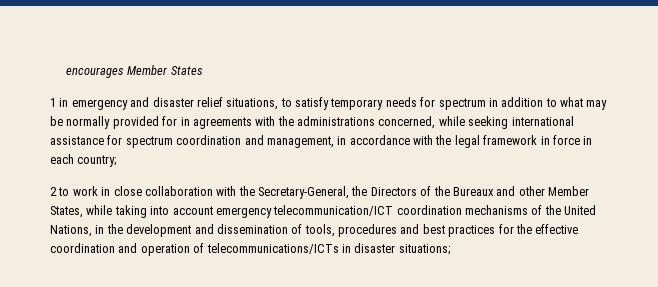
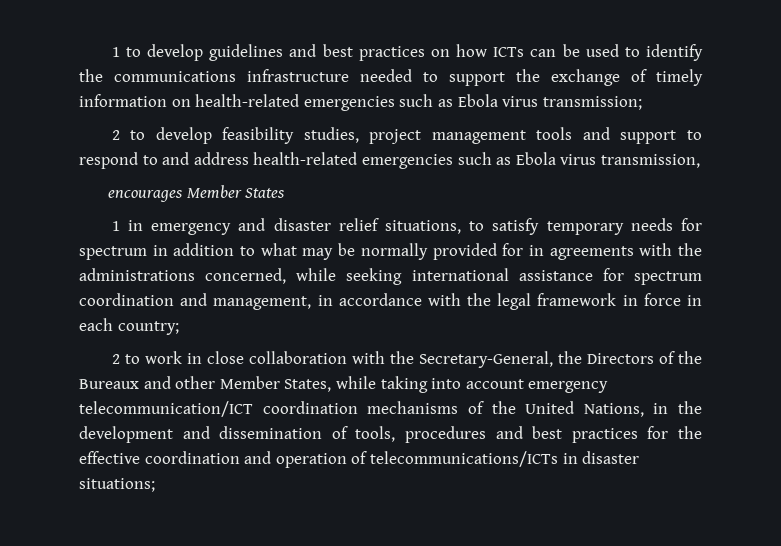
(65, 72) none -> [111,44,703,61] [79,69,703,86] [79,94,642,111] [111,127,703,144] [79,152,700,169] 1 to develop guidelines and best practices on how ICTs can be used to identify the communications infrastructure needed to support the exchange of timely information on health-related emergencies such as Ebola virus transmission; // 2 to develop feasibility studies, project management tools and support to respond to and address health-related emergencies such as Ebola virus transmission, //

